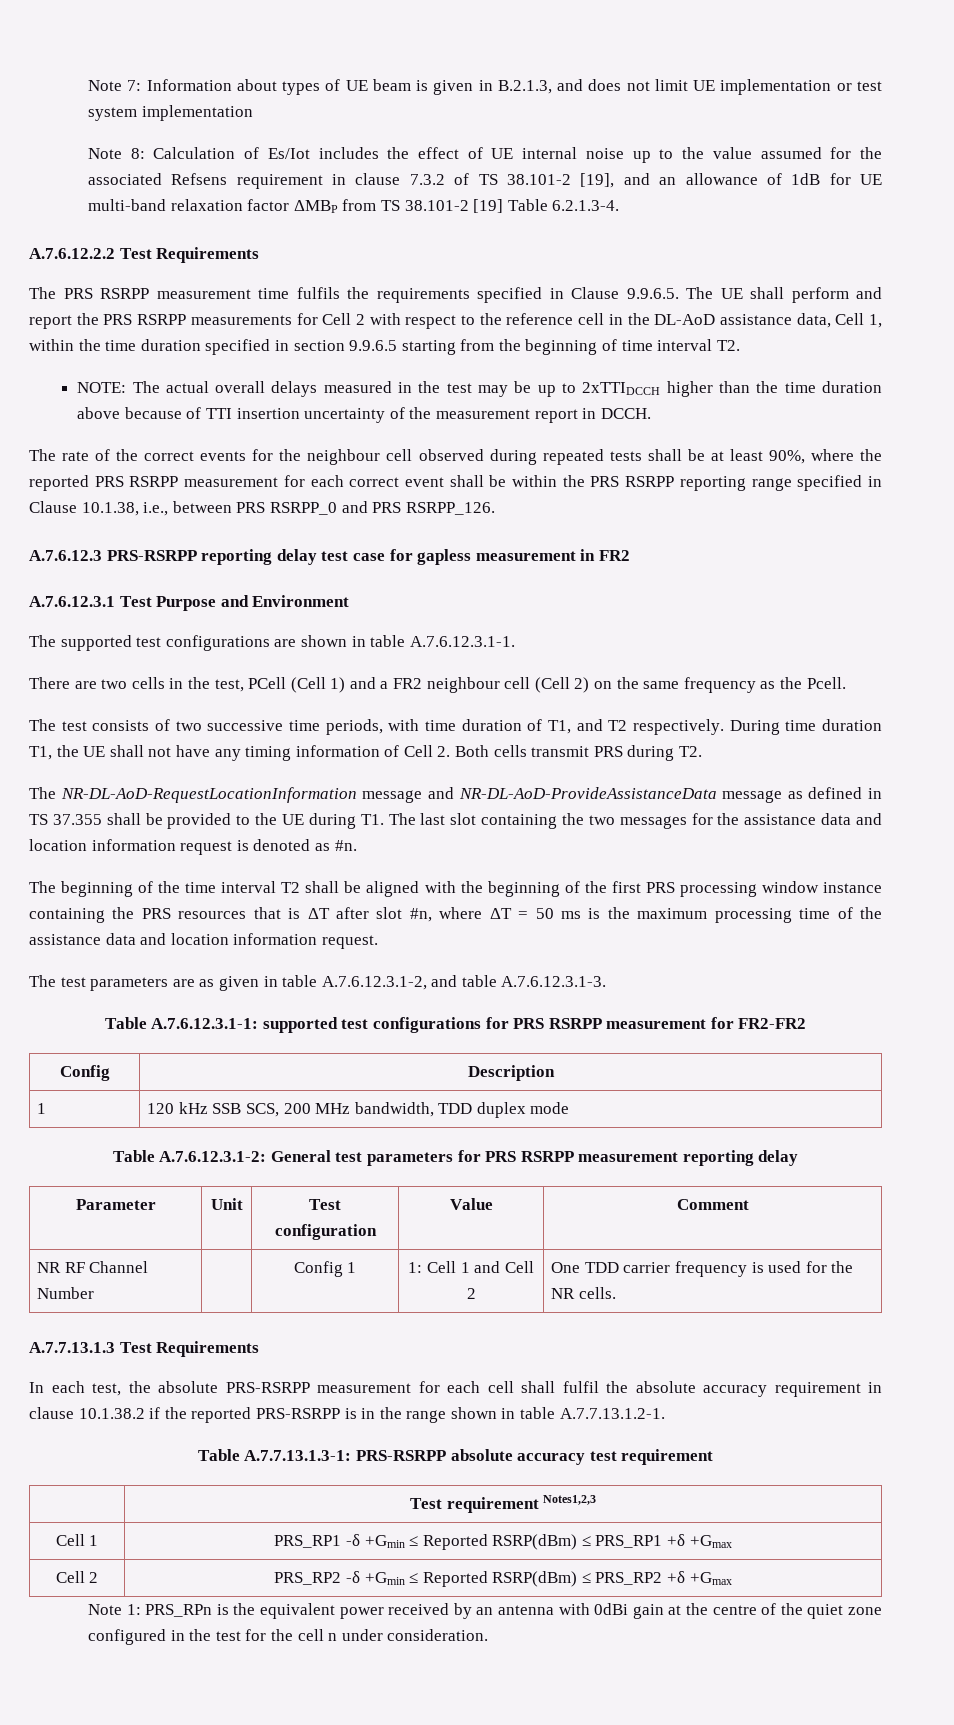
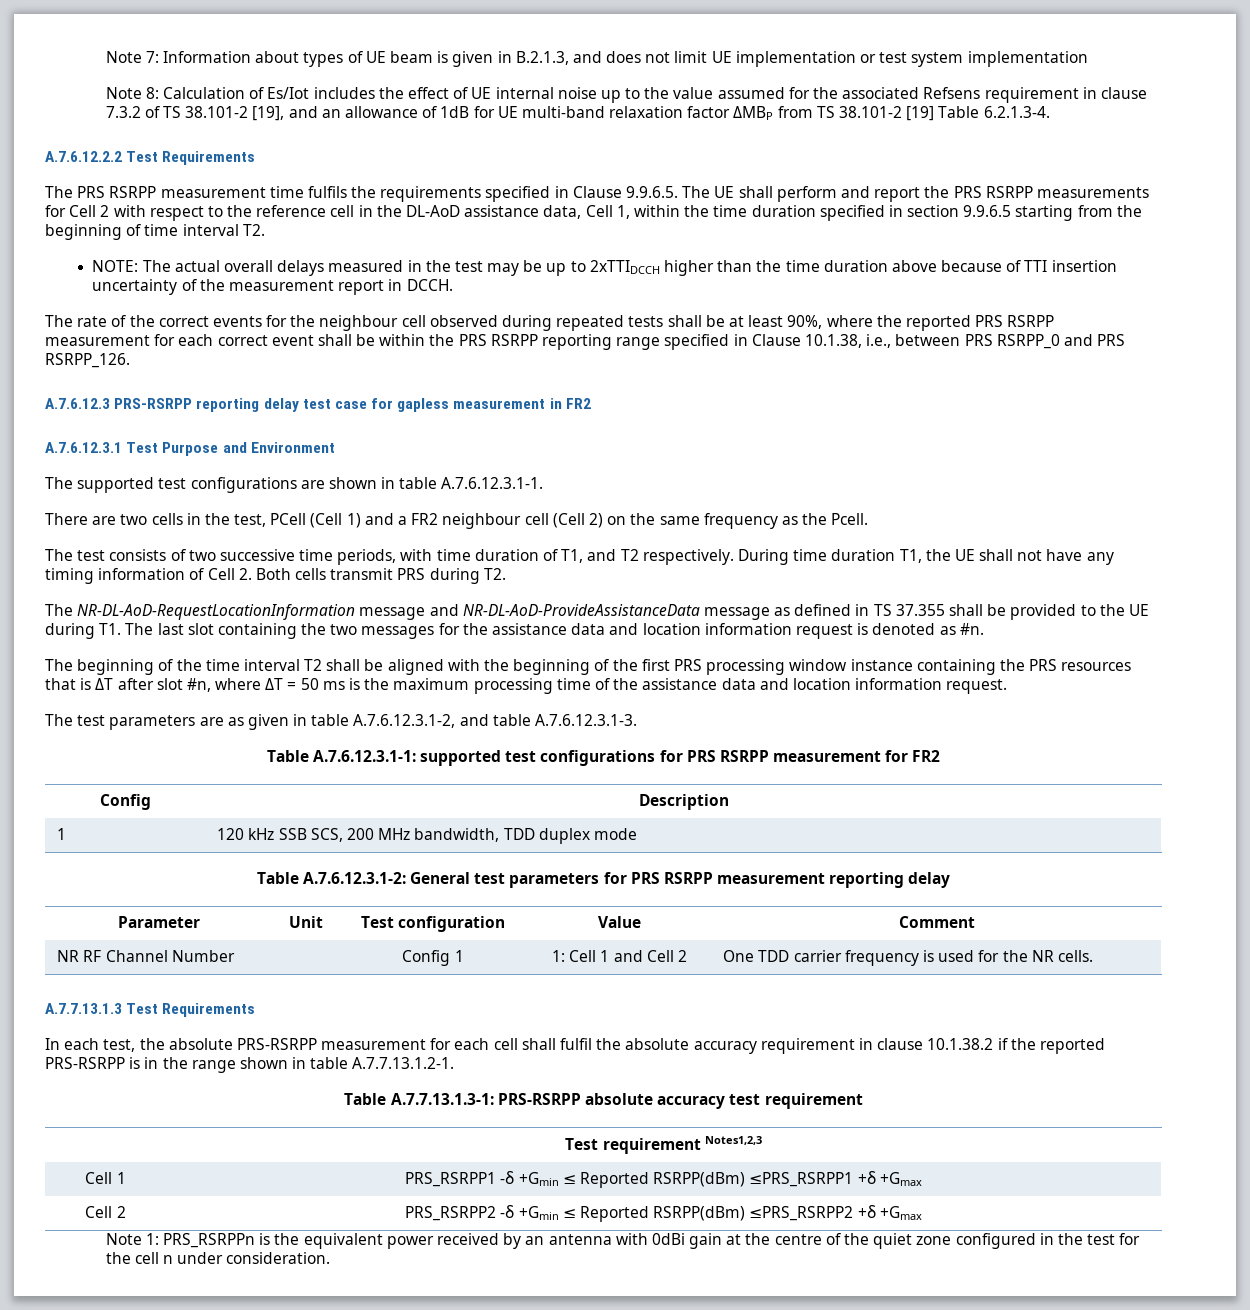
[738,1018,807,1029] FR2-FR2 -> [912,750,941,762] FR2
[274,1534,663,1550] PRS_RP1 -δ +Gmin ≤ Reported RSRP(dBm) ≤ PRS_RP1 -> [405,1171,854,1188] PRS_RSRPP1 -δ +Gmin ≤ Reported RSRPP(dBm) ≤PRS_RSRPP1
[274,1571,663,1587] PRS_RP2 -δ +Gmin ≤ Reported RSRP(dBm) ≤ PRS_RP2 -> [405,1205,854,1222] PRS_RSRPP2 -δ +Gmin ≤ Reported RSRPP(dBm) ≤PRS_RSRPP2
[145,1604,213,1617] PRS_RPn -> [163,1233,256,1248] PRS_RSRPPn

